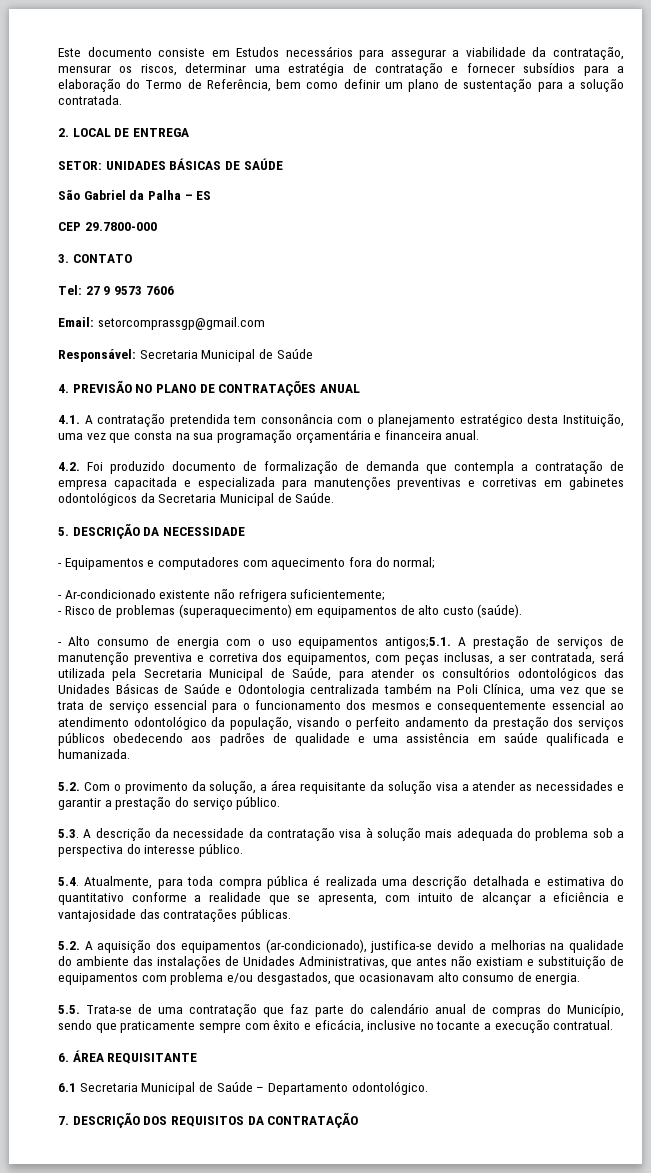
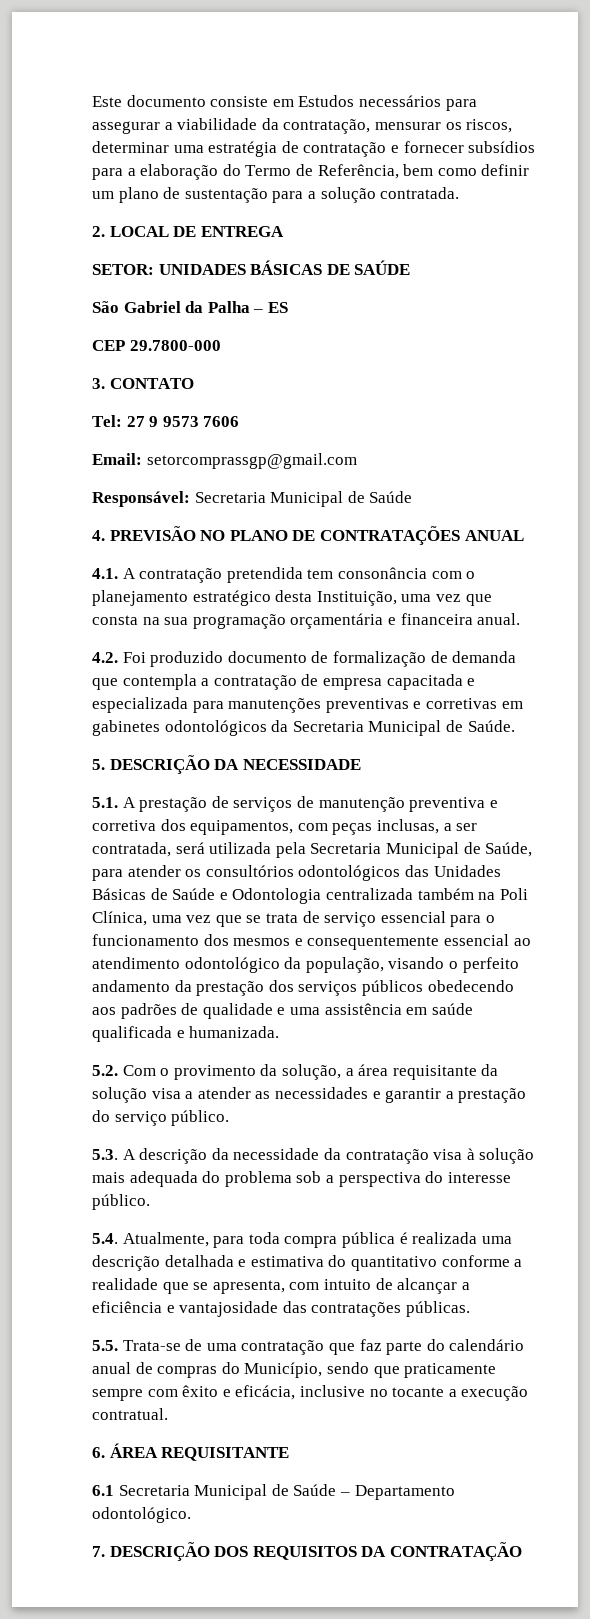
[58,557,436,570] [58,588,386,602] [58,604,523,618] [58,636,452,649] - Equipamentos e computadores com aquecimento fora do normal; // - Ar-condicionado existente não refrigera suficientemente; // - Risco de problemas (superaquecimento) em equipamentos de alto custo (saúde). // - Alto consumo de energia com o uso equipamentos antigos;5.1. -> [92,797,118,808] 5.1.
[58,939,625,953] [58,955,624,969] [58,972,581,985] // 5.2. A aquisição dos equipamentos (ar-condicionado), justifica-se devido a melhorias na qualidade do ambiente das instalações de Unidades Administrativas, que antes não existiam e substituição de equipamentos com problema e/ou desgastados, que ocasionavam alto consumo de energia. -> (470, 1309) none

